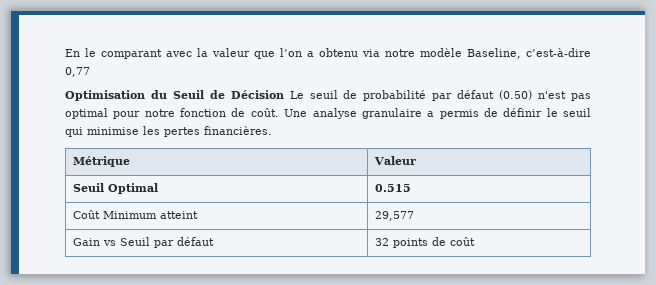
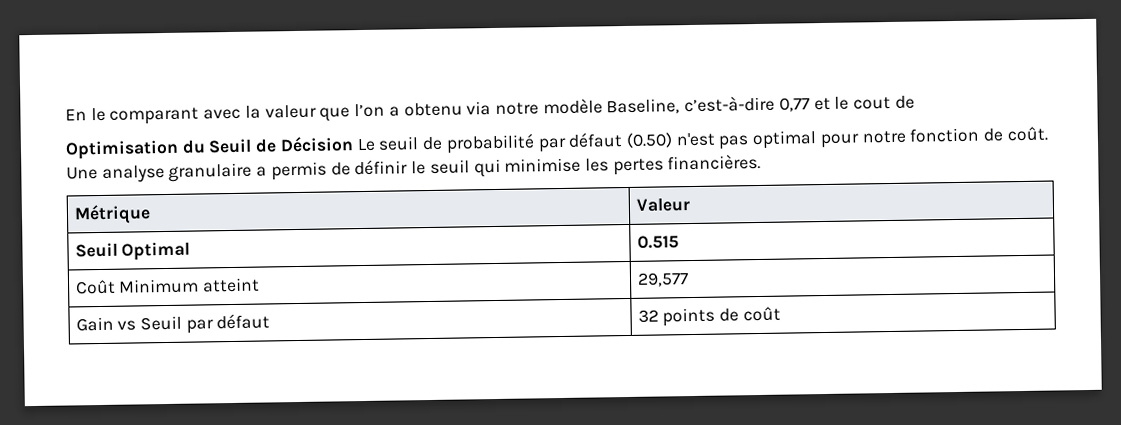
(90, 72) none -> [813,95,915,111] et le cout de

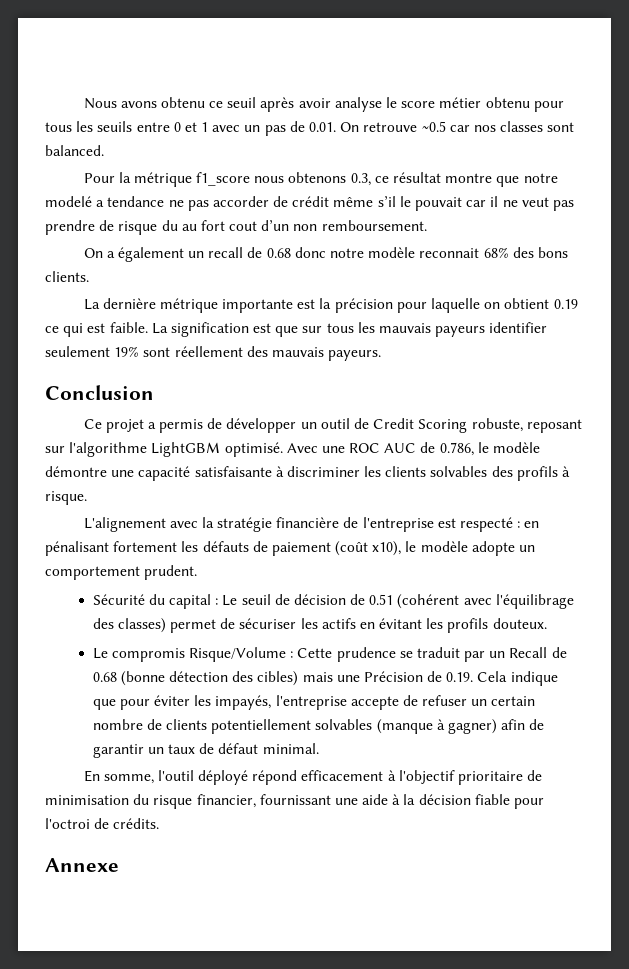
[65,95,915,125] [65,126,1048,160] [66,153,762,183] [73,204,151,225] [635,198,690,212] [74,241,191,261] [636,235,679,249] [74,277,260,295] [636,272,689,287] [75,313,271,334] [637,306,781,327] En le comparant avec la valeur que l’on a obtenu via notre modèle Baseline, c’est-à-dire 0,77 et le cout de // Optimisation du Seuil de Décision Le seuil de probabilité par défaut (0.50) n'est pas optimal pour notre fonction de coût. Une analyse granulaire a permis de définir le seuil qui minimise les pertes financières. // Métrique | Valeur // Seuil Optimal | 0.515 // Coût Minimum atteint | 29,577 // Gain vs Seuil par défaut | 32 points de coût -> [83,97,564,112] [45,121,575,136] [45,145,104,156] [83,172,558,187] [45,196,574,211] [45,220,427,235] [83,247,568,262] [45,271,89,282] [83,298,578,313] [45,322,548,337] [45,346,382,361] [45,385,154,400] [83,418,582,433] [45,442,541,457] [45,466,571,481] [45,491,87,505] [83,517,540,532] [45,541,536,556] [45,565,198,580] [92,594,574,609] [92,618,547,633] [92,647,567,662] [92,671,558,686] [92,695,536,710] [92,719,545,734] [92,743,319,758] [83,770,543,785] [45,794,545,809] [45,818,160,829] [45,858,119,872] Nous avons obtenu ce seuil après avoir analyse le score métier obtenu pour tous les seuils entre 0 et 1 avec un pas de 0.01. On retrouve ~0.5 car nos classes sont balanced. // Pour la métrique f1_score nous obtenons 0.3, ce résultat montre que notre modelé a tendance ne pas accorder de crédit même s’il le pouvait car il ne veut pas prendre de risque du au fort cout d’un non remboursement. // On a également un recall de 0.68 donc notre modèle reconnait 68% des bons clients. // La dernière métrique importante est la précision pour laquelle on obtient 0.19 ce qui est faible. La signification est que sur tous les mauvais payeurs identifier seulement 19% sont réellement des mauvais payeurs. // Conclusion // Ce projet a permis de développer un outil de Credit Scoring robuste, reposant sur l'algorithme LightGBM optimisé. Avec une ROC AUC de 0.786, le modèle démontre une capacité satisfaisante à discriminer les clients solvables des profils à risque. // L'alignement avec la stratégie financière de l'entreprise est respecté : en pénalisant fortement les défauts de paiement (coût x10), le modèle adopte un comportement prudent. // Sécurité du capital : Le seuil de décision de 0.51 (cohérent avec l'équilibrage des classes) permet de sécuriser les actifs en évitant les profils douteux. // Le compromis Risque/Volume : Cette prudence se traduit par un Recall de 0.68 (bonne détection des cibles) mais une Précision de 0.19. Cela indique que pour éviter les impayés, l'entreprise accepte de refuser un certain nombre de clients potentiellement solvables (manque à gagner) afin de garantir un taux de défaut minimal. // En somme, l'outil déployé répond efficacement à l'objectif prioritaire de minimisation du risque financier, fournissant une aide à la décision fiable pour l'octroi de crédits. // Annexe

